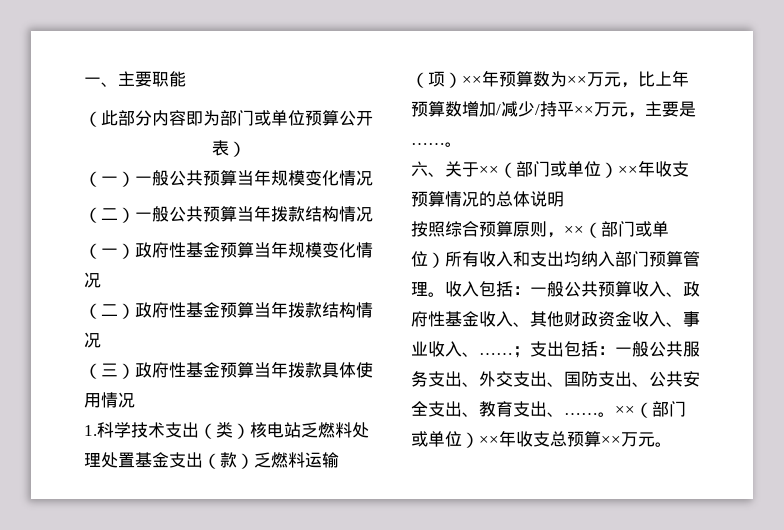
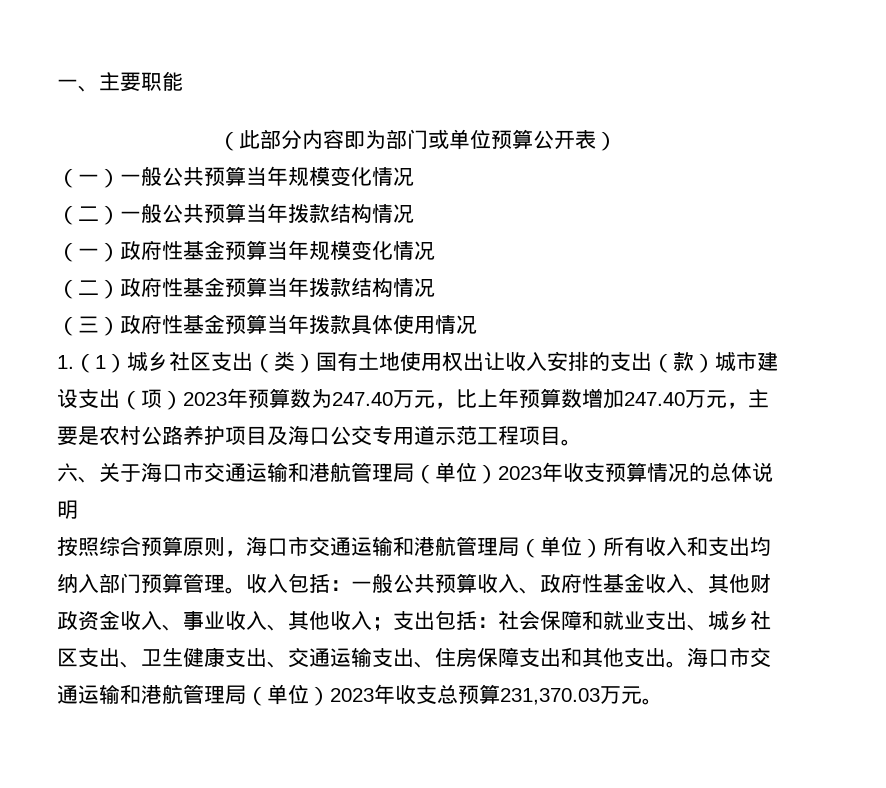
[97,422,369,439] [84,452,339,469] [411,71,482,88] 科学技术支出（类）核电站乏燃料处理处置基金支出（款）乏燃料运输（项）×× -> [74,351,778,373] [57,389,227,410] （1）城乡社区支出（类）国有土地使用权出让收入安排的支出（款）城市建设支出（项）2023
[567,75,587,85] ×× -> [332,392,393,406] 247.40
[496,101,696,118] [411,142,462,147] [411,161,638,178] /减少/持平××万元，主要是……。 // 六、关于××（部门或单位）×× -> [624,389,769,409] [57,425,582,446] [57,462,542,484] 247.40万元，主要是农村公路养护项目及海口公交专用道示范工程项目。 // 六、关于海口市交通运输和港航管理局（单位）2023
[564,221,652,238] ××（部门或 -> [246,536,540,558] 海口市交通运输和港航管理局（
[479,353,513,355] …… -> [288,611,372,630] 其他收入
[615,341,700,357] [411,371,700,387] [411,401,686,418] [411,431,499,448] 一般公共服务支出、外交支出、国防支出、公共安全支出、教育支出、……。××（部门或单位）×× -> [498,610,771,631] [57,647,771,668] [57,684,374,706] 社会保障和就业支出、城乡社区支出、卫生健康支出、交通运输支出、住房保障支出和其他支出。海口市交通运输和港航管理局（单位）2023
[601,435,621,445] ×× -> [500,688,600,705] 231,370.03

